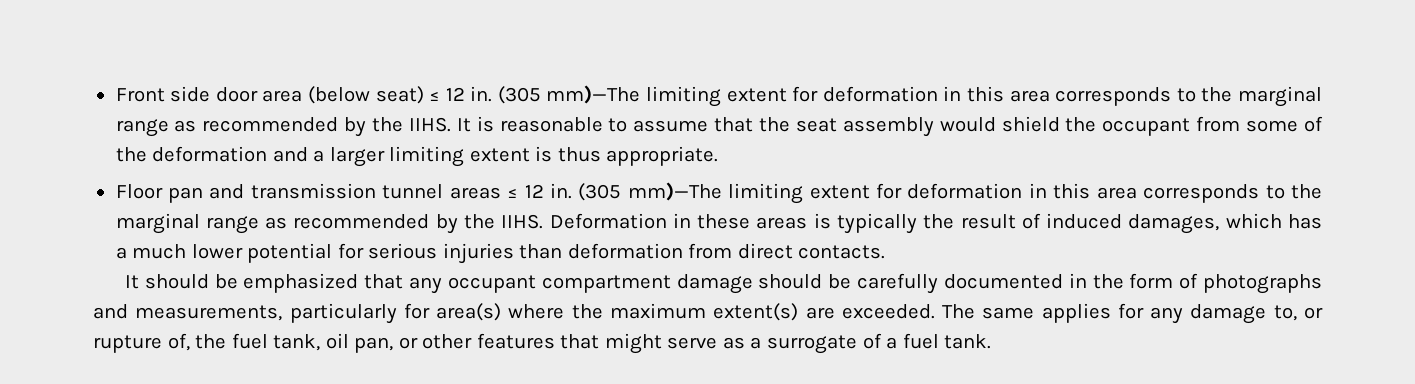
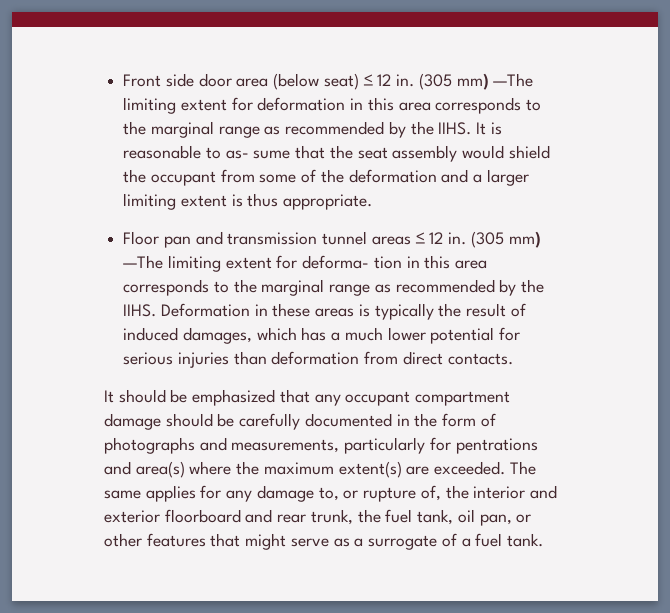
[546,85,641,104] mm)—The -> [456,73,534,90] mm) —The
[633,120,709,132] assume -> [225,150,291,159] as- sume
[627,182,1023,204] mm)—The limiting extent for deformation -> [508,231,541,248] [123,255,402,272] mm) —The limiting extent for deforma- tion
(430, 311) none -> [455,438,538,454] [104,461,131,475] pentrations and
(227, 341) none -> [473,485,557,499] [104,509,381,525] interior and exterior floorboard and rear trunk, the

